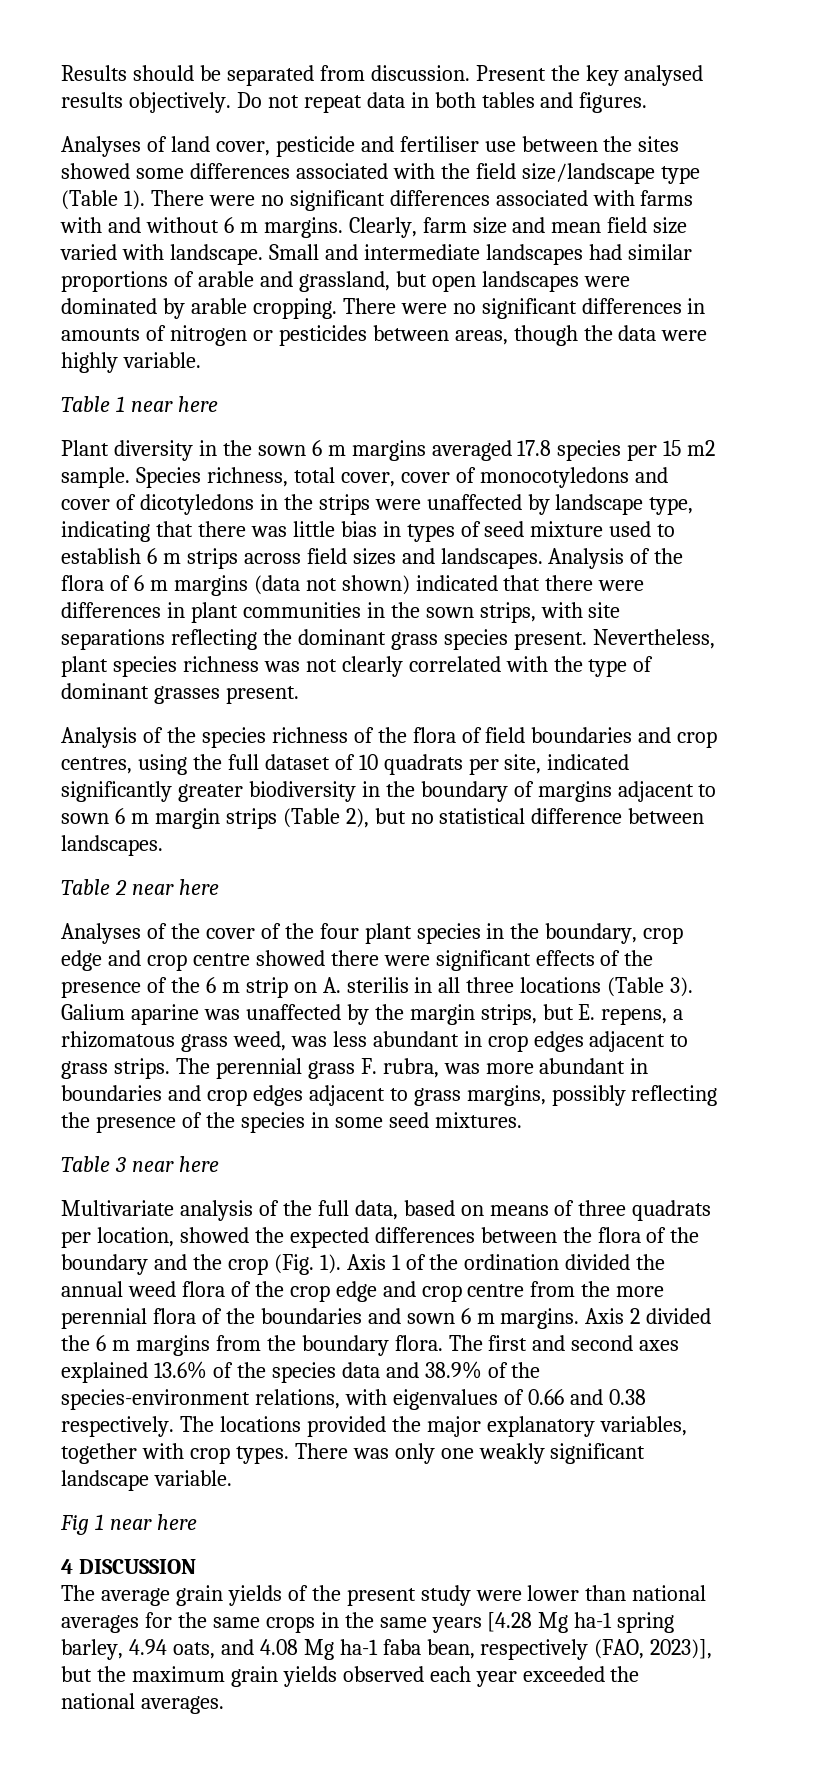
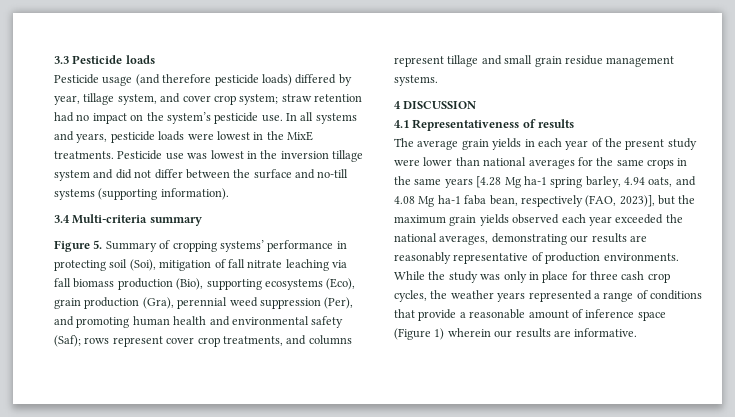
[61,65,704,86] [61,92,648,113] [61,136,680,157] [61,163,700,184] [61,190,694,211] [60,217,688,238] [60,244,692,265] [61,271,630,292] [61,298,706,319] [61,325,708,346] [61,352,201,373] [61,396,218,412] [61,440,716,461] [61,467,668,488] [61,494,694,515] [61,521,676,542] [61,548,684,569] [61,575,645,596] [61,602,621,623] [61,629,715,650] [61,656,654,677] [61,683,299,704] [61,727,718,748] [61,754,630,775] [61,781,717,802] [61,808,705,829] [61,835,163,856] [61,879,219,895] [61,923,684,944] [61,950,654,971] [61,977,694,998] [61,1004,684,1025] [61,1031,689,1052] [61,1058,649,1079] [61,1085,718,1106] [61,1112,522,1133] [61,1156,219,1172] [61,1200,712,1221] [61,1227,700,1248] [61,1254,666,1275] [61,1281,665,1302] [61,1308,712,1329] [61,1335,680,1356] [61,1361,541,1383] [61,1389,646,1410] [61,1416,687,1437] [61,1443,646,1464] [61,1470,232,1491] [60,1514,197,1535] [61,1559,196,1574] Results should be separated from discussion. Present the key analysed results objectively. Do not repeat data in both tables and figures. // Analyses of land cover, pesticide and fertiliser use between the sites showed some differences associated with the field size/landscape type (Table 1). There were no significant differences associated with farms with and without 6 m margins. Clearly, farm size and mean field size varied with landscape. Small and intermediate landscapes had similar proportions of arable and grassland, but open landscapes were dominated by arable cropping. There were no significant differences in amounts of nitrogen or pesticides between areas, though the data were highly variable. // Table 1 near here // Plant diversity in the sown 6 m margins averaged 17.8 species per 15 m2 sample. Species richness, total cover, cover of monocotyledons and cover of dicotyledons in the strips were unaffected by landscape type, indicating that there was little bias in types of seed mixture used to establish 6 m strips across field sizes and landscapes. Analysis of the flora of 6 m margins (data not shown) indicated that there were differences in plant communities in the sown strips, with site separations reflecting the dominant grass species present. Nevertheless, plant species richness was not clearly correlated with the type of dominant grasses present. // Analysis of the species richness of the flora of field boundaries and crop centres, using the full dataset of 10 quadrats per site, indicated significantly greater biodiversity in the boundary of margins adjacent to sown 6 m margin strips (Table 2), but no statistical difference between landscapes. // Table 2 near here // Analyses of the cover of the four plant species in the boundary, crop edge and crop centre showed there were significant effects of the presence of the 6 m strip on A. sterilis in all three locations (Table 3). Galium aparine was unaffected by the margin strips, but E. repens, a rhizomatous grass weed, was less abundant in crop edges adjacent to grass strips. The perennial grass F. rubra, was more abundant in boundaries and crop edges adjacent to grass margins, possibly reflecting the presence of the species in some seed mixtures. // Table 3 near here // Multivariate analysis of the full data, based on means of three quadrats per location, showed the expected differences between the flora of the boundary and the crop (Fig. 1). Axis 1 of the ordination divided the annual weed flora of the crop edge and crop centre from the more perennial flora of the boundaries and sown 6 m margins. Axis 2 divided the 6 m margins from the boundary flora. The first and second axes explained 13.6% of the species data and 38.9% of the species-environment relations, with eigenvalues of 0.66 and 0.38 respectively. The locations provided the major explanatory variables, together with crop types. There was only one weakly significant landscape variable. // Fig 1 near here // 4 DISCUSSION -> [54,55,155,64] [54,74,352,86] [54,93,362,105] [54,112,357,124] [54,131,313,143] [54,150,363,162] [54,169,349,181] [54,188,229,200] [54,214,202,226] [54,240,347,252] [54,259,347,271] [54,278,356,290] [54,297,354,309] [54,316,344,328] [54,335,352,347] [394,55,675,67] [394,75,438,86] [394,101,477,109] [394,119,575,131] 3.3 Pesticide loads // Pesticide usage (and therefore pesticide loads) differed by year, tillage system, and cover crop system; straw retention had no impact on the system’s pesticide use. In all systems and years, pesticide loads were lowest in the MixE treatments. Pesticide use was lowest in the inversion tillage system and did not differ between the surface and no-till systems (supporting information). // 3.4 Multi-criteria summary // Figure 5. Summary of cropping systems’ performance in protecting soil (Soi), mitigation of fall nitrate leaching via fall biomass production (Bio), supporting ecosystems (Eco), grain production (Gra), perennial weed suppression (Per), and promoting human health and environmental safety (Saf); rows represent cover crop treatments, and columns represent tillage and small grain residue management systems. // 4 DISCUSSION // 4.1 Representativeness of results
(282, 1595) none -> [524,138,589,150] in each year
[140,1696,224,1714] averages. -> [439,233,647,245] [394,252,679,264] [394,271,670,283] [394,290,702,302] [394,309,666,321] [394,328,638,340] averages, demonstrating our results are reasonably representative of production environments. While the study was only in place for three cash crop cycles, the weather years represented a range of conditions that provide a reasonable amount of inference space (Figure 1) wherein our results are informative.

